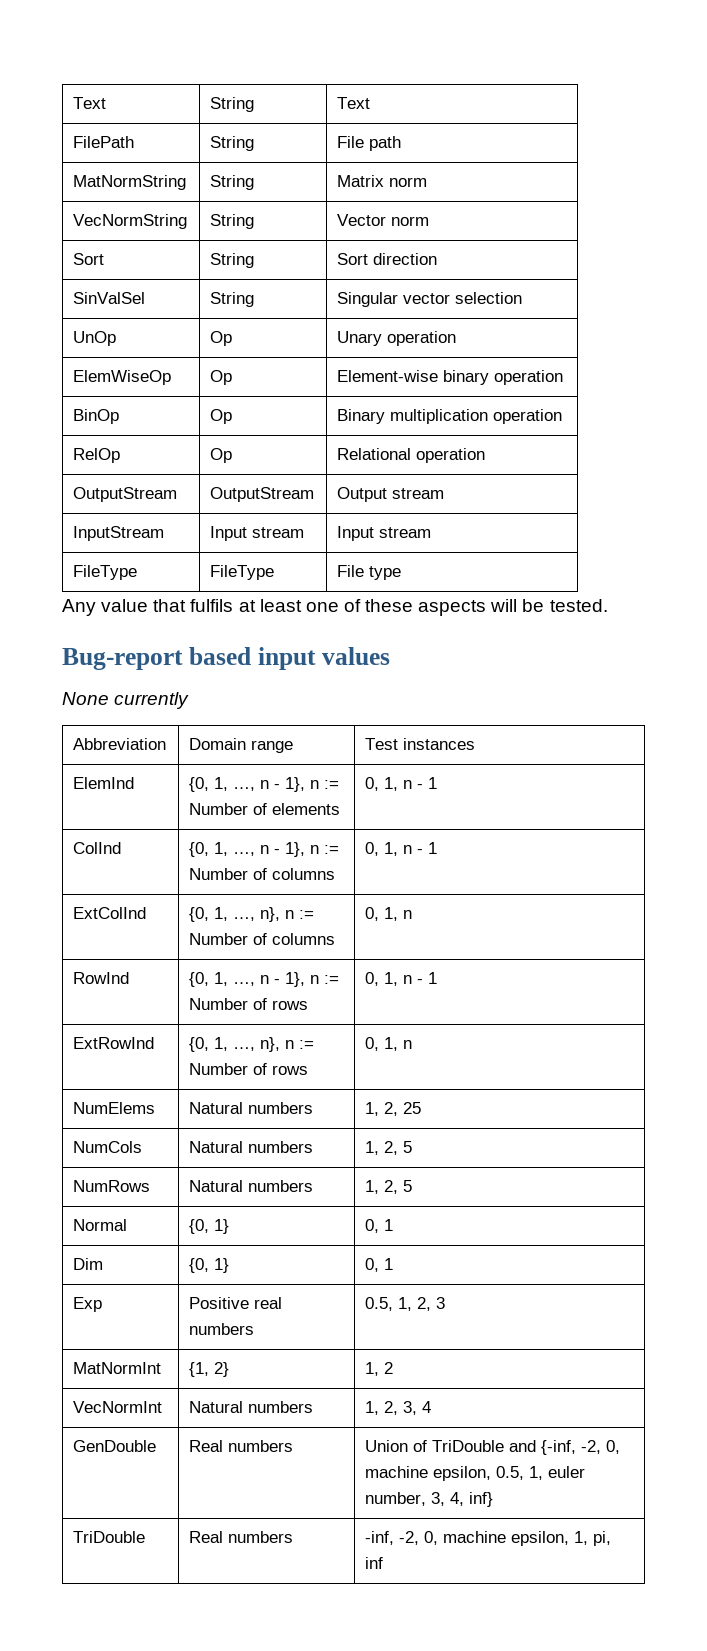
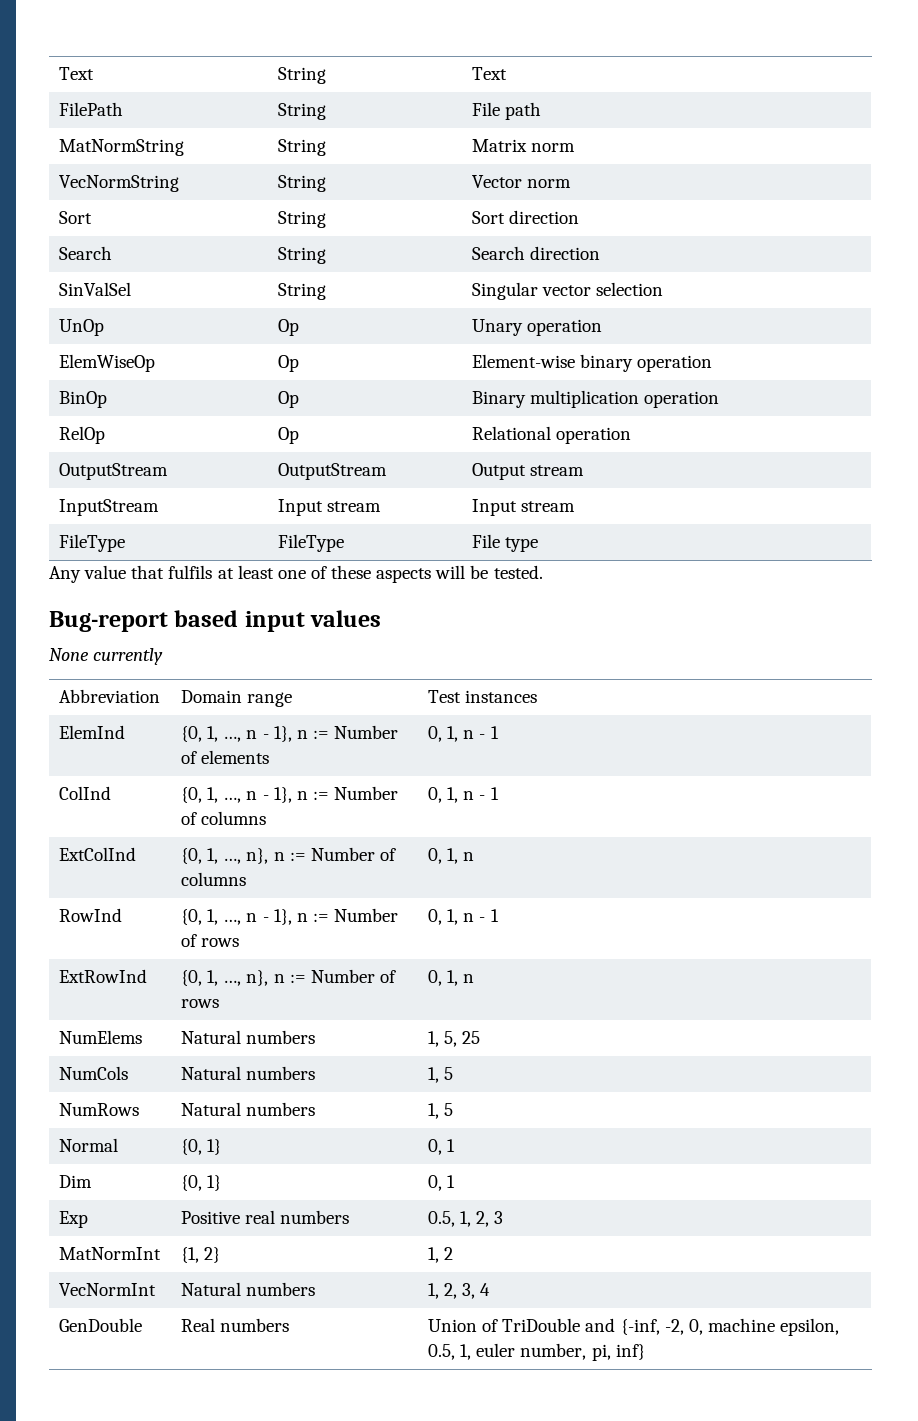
(438, 259) none -> [59,246,113,260] [278,247,327,264] [472,246,601,260] // Search | String | Search direction
[384,1102,399,1116] 2, -> [444,1031,458,1047] 5,
[384,1141,399,1155] 2, -> (440, 1075) none
[384,1180,399,1194] 2, -> (440, 1111) none
[431,1492,465,1506] 3, 4, -> [591,1344,611,1361] pi,
[73,1531,146,1543] [189,1531,294,1543] [365,1531,612,1546] [365,1557,384,1569] // TriDouble | Real numbers | -inf, -2, 0, machine epsilon, 1, pi, inf -> (645, 1352) none

